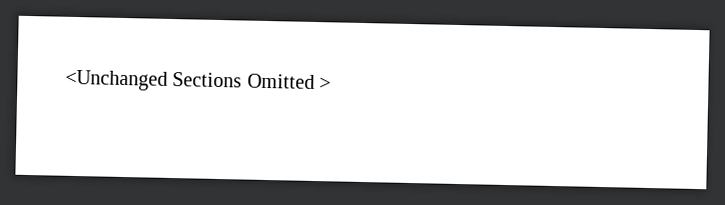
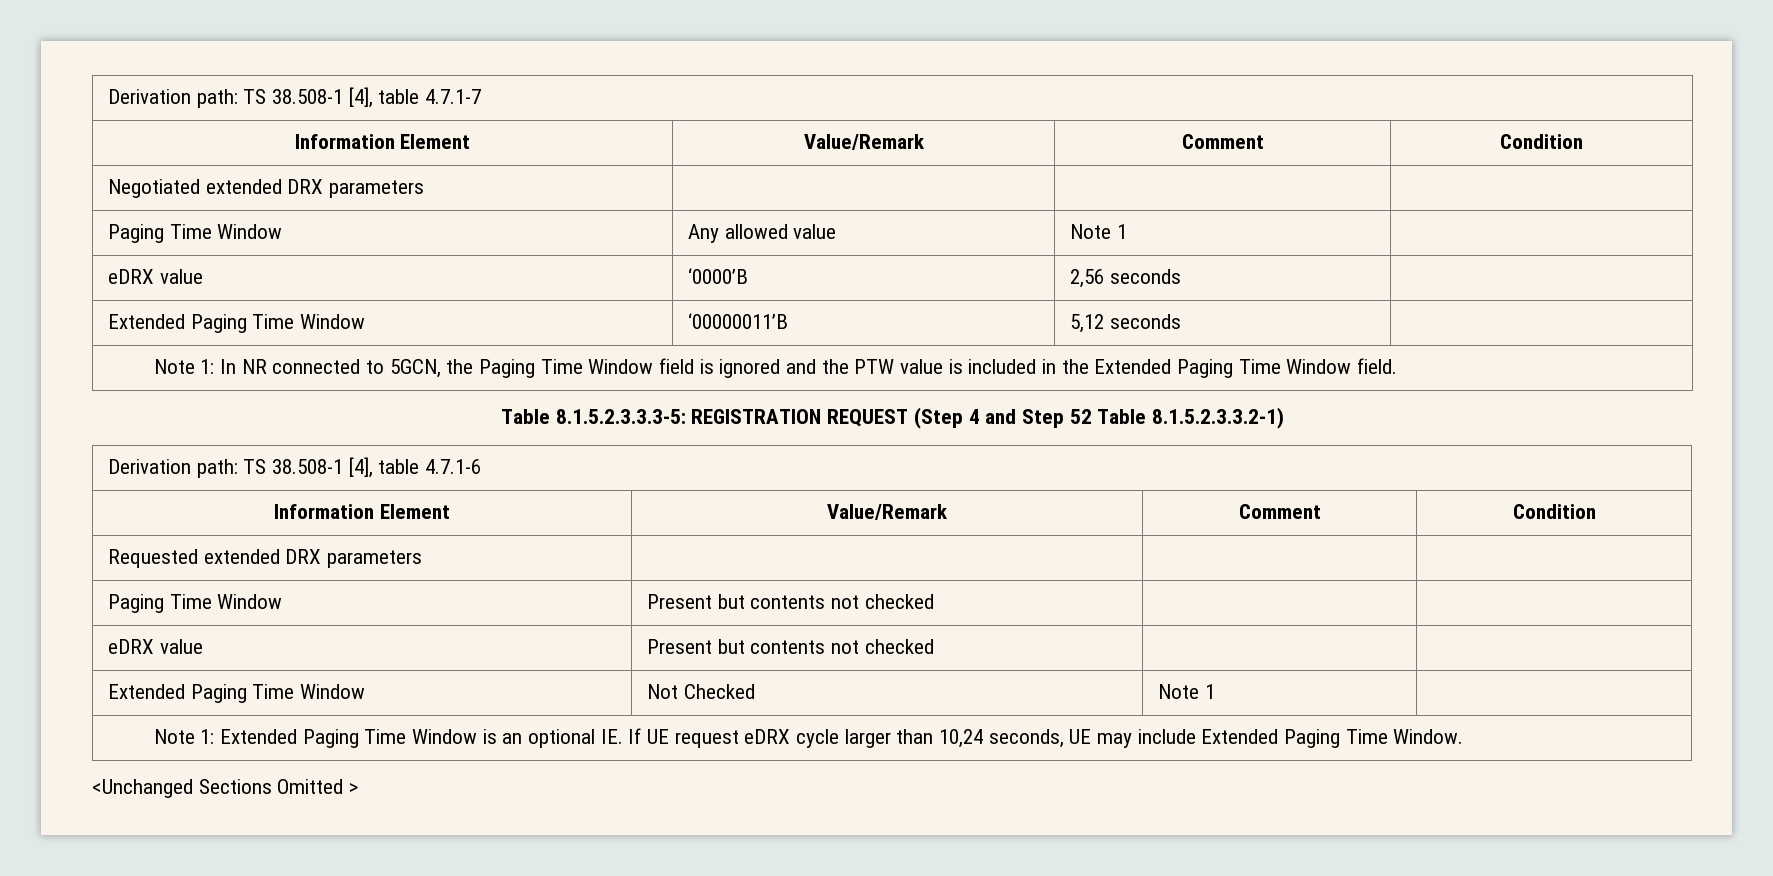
(65, 80) none -> [108,87,482,108] [294,134,471,149] [803,134,925,150] [1181,134,1264,149] [1500,134,1583,149] [108,179,425,198] [108,224,283,243] [688,224,837,243] [1070,224,1127,239] [108,269,203,284] [688,268,749,284] [1070,269,1181,288] [108,314,366,333] [688,313,789,329] [1070,314,1181,333] [153,358,1398,378] [501,407,1284,429] [108,457,482,478] [274,504,450,519] [827,504,948,520] [1238,504,1321,519] [1512,504,1596,519] [108,549,423,568] [108,594,283,613] [647,594,934,609] [108,639,203,654] [647,639,934,654] [108,684,366,703] [647,684,755,699] [1158,684,1215,699] [153,728,1464,748] Derivation path: TS 38.508-1 [4], table 4.7.1-7 // Information Element | Value/Remark | Comment | Condition // Negotiated extended DRX parameters | | | // Paging Time Window | Any allowed value | Note 1 | // eDRX value | ‘0000’B | 2,56 seconds | // Extended Paging Time Window | ‘00000011’B | 5,12 seconds | // Note 1: In NR connected to 5GCN, the Paging Time Window field is ignored and the PTW value is included in the Extended Paging Time Window field. // Table 8.1.5.2.3.3.3-5: REGISTRATION REQUEST (Step 4 and Step 52 Table 8.1.5.2.3.3.2-1) // Derivation path: TS 38.508-1 [4], table 4.7.1-6 // Information Element | Value/Remark | Comment | Condition // Requested extended DRX parameters | | | // Paging Time Window | Present but contents not checked | | // eDRX value | Present but contents not checked | | // Extended Paging Time Window | Not Checked | Note 1 | // Note 1: Extended Paging Time Window is an optional IE. If UE request eDRX cycle larger than 10,24 seconds, UE may include Extended Paging Time Window. //

